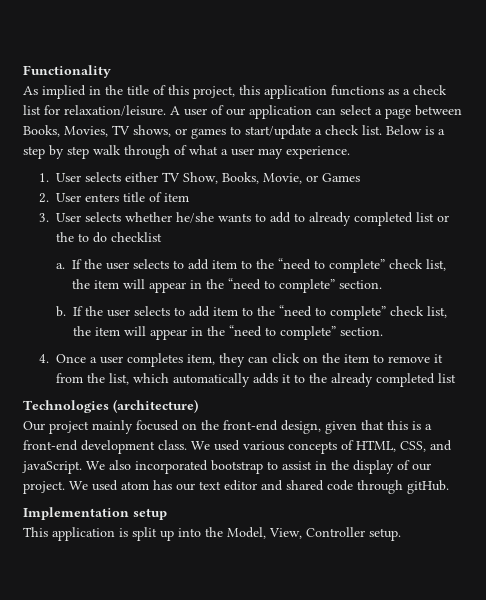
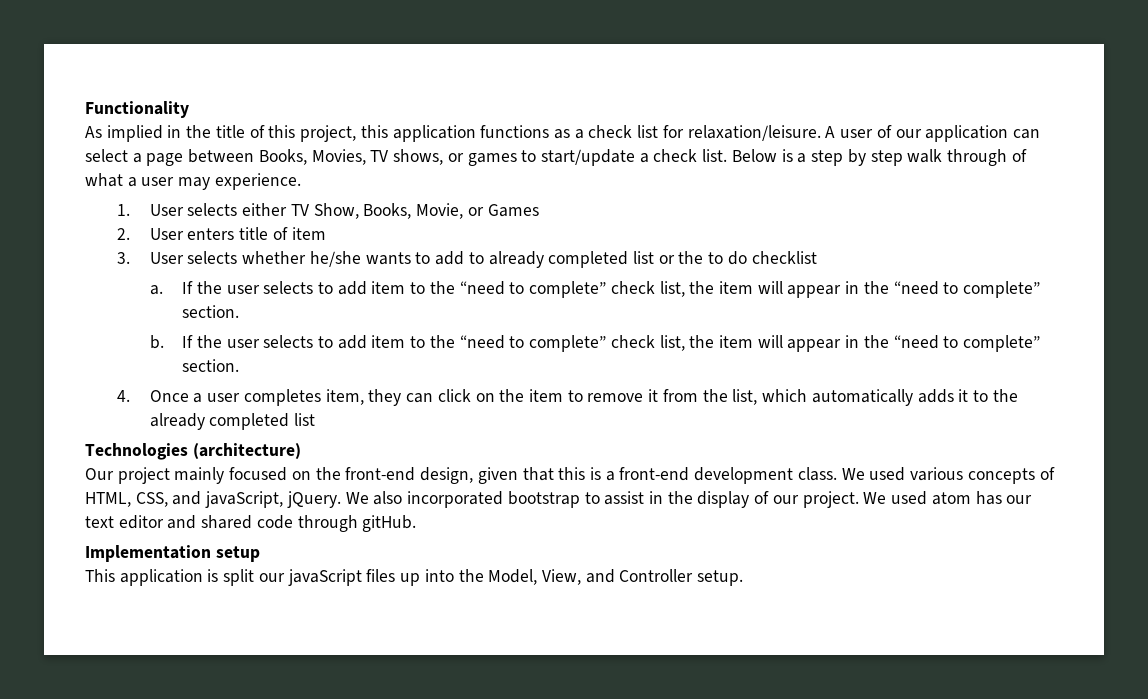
[22,461,82,474] javaScript. -> [205,491,341,508] javaScript, jQuery.
(157, 534) none -> [258,569,396,586] our javaScript files
(302, 533) none -> [585,569,615,583] and

